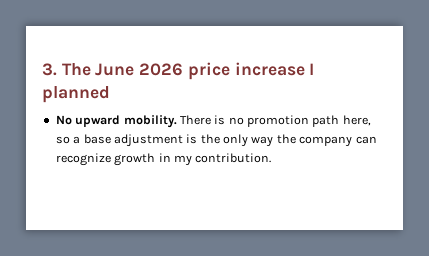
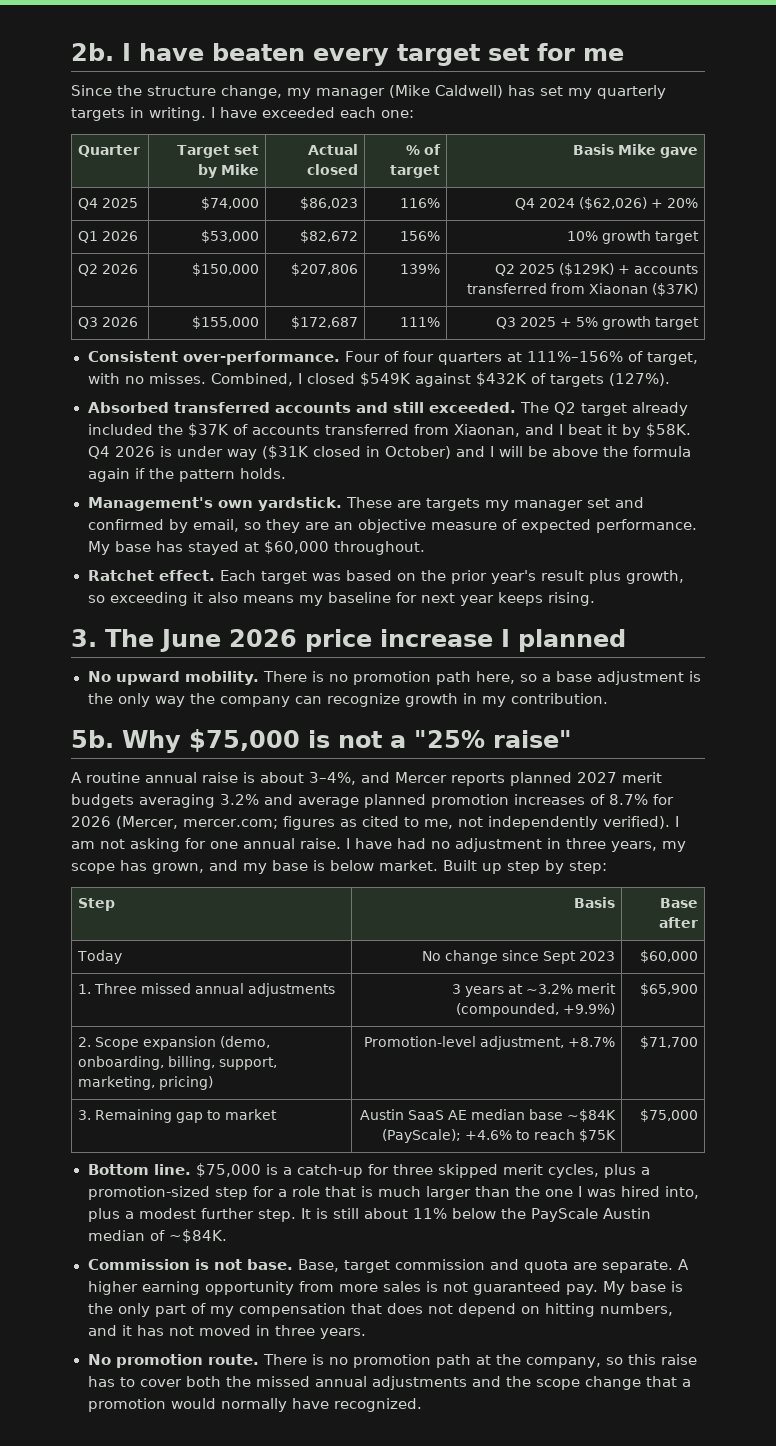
(42, 69) none -> [71,43,624,66] [71,85,666,99] [71,107,414,121] [78,145,141,157] [176,145,259,158] [197,164,259,178] [307,144,358,155] [306,164,358,175] [405,144,441,155] [389,165,440,178] [572,144,698,158] [78,198,139,210] [200,197,259,210] [299,197,358,210] [399,198,440,208] [514,197,698,210] [78,231,139,243] [200,230,259,243] [299,230,358,243] [399,231,440,241] [566,230,699,244] [78,264,139,276] [191,263,259,276] [290,263,358,276] [399,264,440,274] [494,263,698,276] [466,283,698,296] [78,317,139,329] [191,316,259,329] [290,316,358,329] [399,317,440,327] [495,316,699,330] [87,351,698,365] [87,372,670,387] [87,402,688,416] [87,423,691,438] [87,445,691,460] [87,468,286,482] [87,497,644,511] [87,519,697,533] [87,540,425,555] [87,570,684,584] [87,592,595,606] 2b. I have beaten every target set for me // Since the structure change, my manager (Mike Caldwell) has set my quarterly targets in writing. I have exceeded each one: // Quarter | Target set by Mike | Actual closed | % of target | Basis Mike gave // Q4 2025 | $74,000 | $86,023 | 116% | Q4 2024 ($62,026) + 20% // Q1 2026 | $53,000 | $82,672 | 156% | 10% growth target // Q2 2026 | $150,000 | $207,806 | 139% | Q2 2025 ($129K) + accounts transferred from Xiaonan ($37K) // Q3 2026 | $155,000 | $172,687 | 111% | Q3 2025 + 5% growth target // Consistent over-performance. Four of four quarters at 111%–156% of target, with no misses. Combined, I closed $549K against $432K of targets (127%). // Absorbed transferred accounts and still exceeded. The Q2 target already included the $37K of accounts transferred from Xiaonan, and I beat it by $58K. Q4 2026 is under way ($31K closed in October) and I will be above the formula again if the pattern holds. // Management's own yardstick. These are targets my manager set and confirmed by email, so they are an objective measure of expected performance. My base has stayed at $60,000 throughout. // Ratchet effect. Each target was based on the prior year's result plus growth, so exceeding it also means my baseline for next year keeps rising. //
(272, 158) none -> [71,729,572,753] [71,772,662,786] [71,794,674,808] [71,816,679,830] [71,838,686,852] [71,860,607,874] [78,898,116,911] [573,897,615,908] [659,898,698,908] [658,917,698,928] [77,950,123,964] [421,950,615,964] [639,950,698,963] [78,983,336,997] [451,983,616,997] [455,1003,615,1017] [639,983,698,996] [78,1036,271,1050] [78,1056,278,1070] [78,1076,214,1090] [363,1036,615,1050] [639,1036,698,1049] [78,1109,278,1123] [359,1109,616,1122] [381,1129,616,1143] [639,1109,698,1122] [87,1163,650,1178] [87,1186,699,1200] [87,1208,651,1222] [87,1229,227,1243] [87,1259,689,1273] [87,1281,684,1295] [87,1303,673,1317] [87,1325,366,1339] [87,1354,697,1368] [87,1376,691,1390] [87,1398,422,1412] // 5b. Why $75,000 is not a "25% raise" // A routine annual raise is about 3–4%, and Mercer reports planned 2027 merit budgets averaging 3.2% and average planned promotion increases of 8.7% for 2026 (Mercer, mercer.com; figures as cited to me, not independently verified). I am not asking for one annual raise. I have had no adjustment in three years, my scope has grown, and my base is below market. Built up step by step: // Step | Basis | Base after // Today | No change since Sept 2023 | $60,000 // 1. Three missed annual adjustments | 3 years at ~3.2% merit (compounded, +9.9%) | $65,900 // 2. Scope expansion (demo, onboarding, billing, support, marketing, pricing) | Promotion-level adjustment, +8.7% | $71,700 // 3. Remaining gap to market | Austin SaaS AE median base ~$84K (PayScale); +4.6% to reach $75K | $75,000 // Bottom line. $75,000 is a catch-up for three skipped merit cycles, plus a promotion-sized step for a role that is much larger than the one I was hired into, plus a modest further step. It is still about 11% below the PayScale Austin median of ~$84K. // Commission is not base. Base, target commission and quota are separate. A higher earning opportunity from more sales is not guaranteed pay. My base is the only part of my compensation that does not depend on hitting numbers, and it has not moved in three years. // No promotion route. There is no promotion path at the company, so this raise has to cover both the missed annual adjustments and the scope change that a promotion would normally have recognized.

